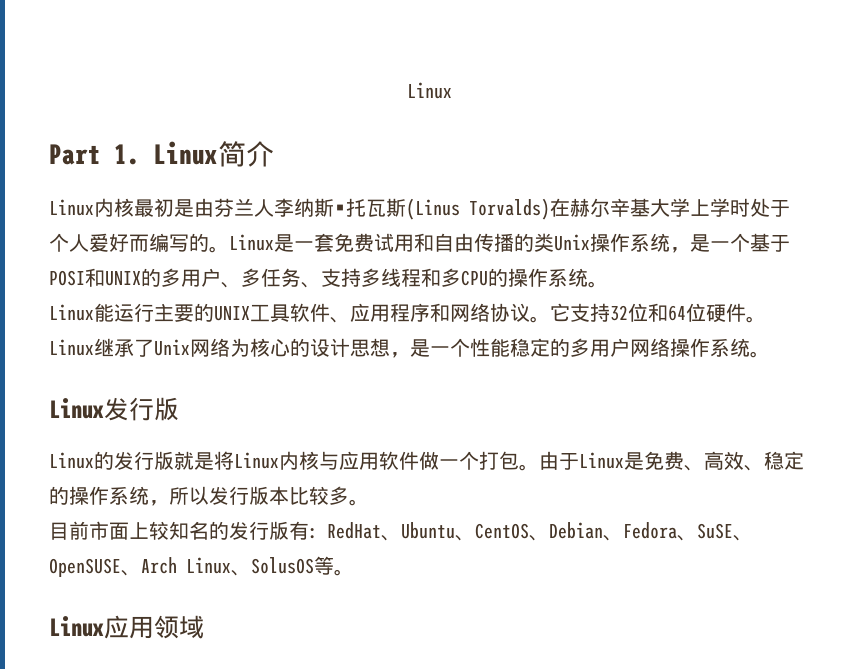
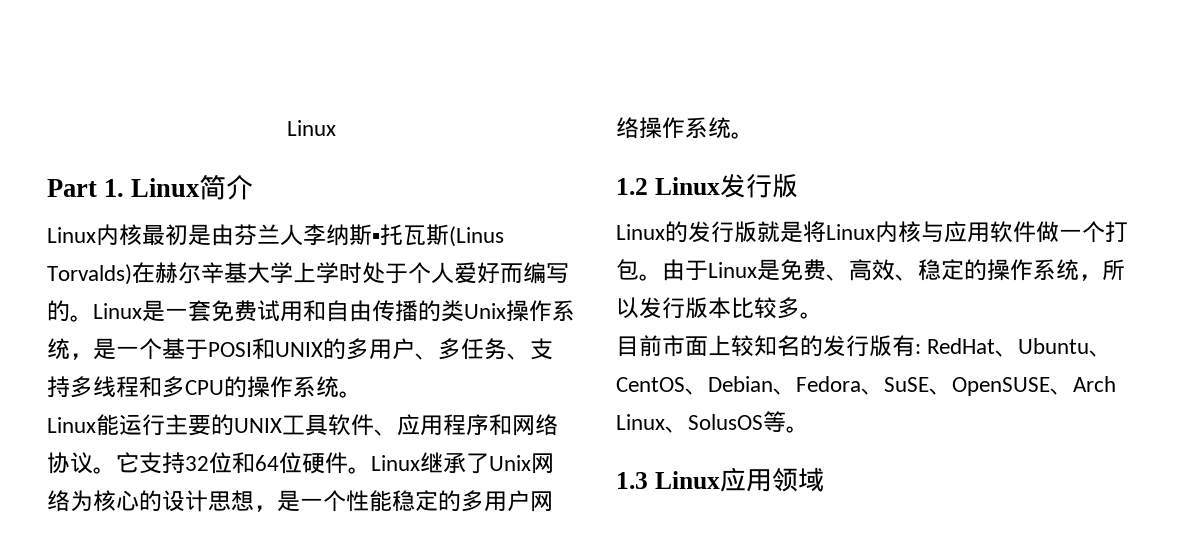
(770, 354) none -> [616,178,648,195] 1.2
(354, 572) none -> [616,472,648,489] 1.3

